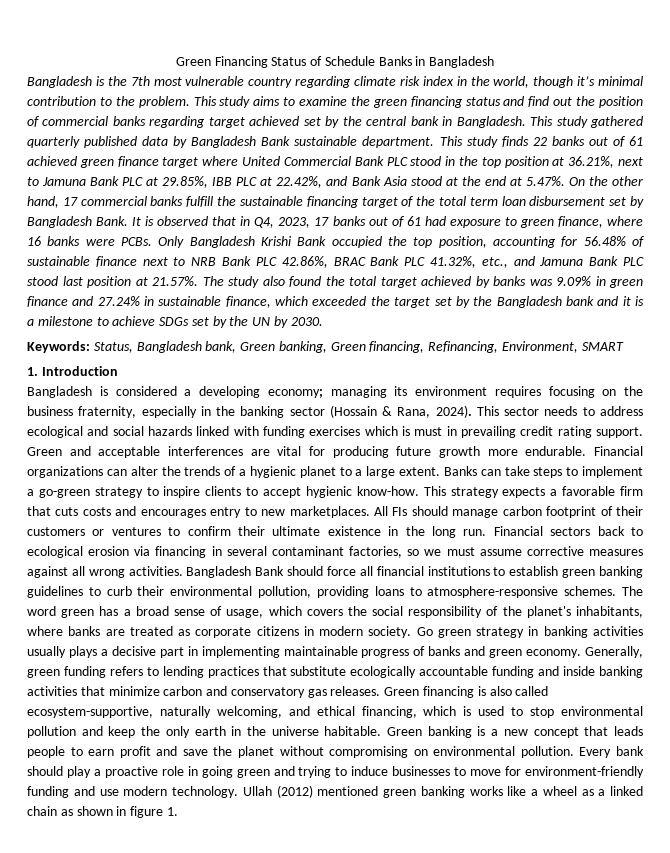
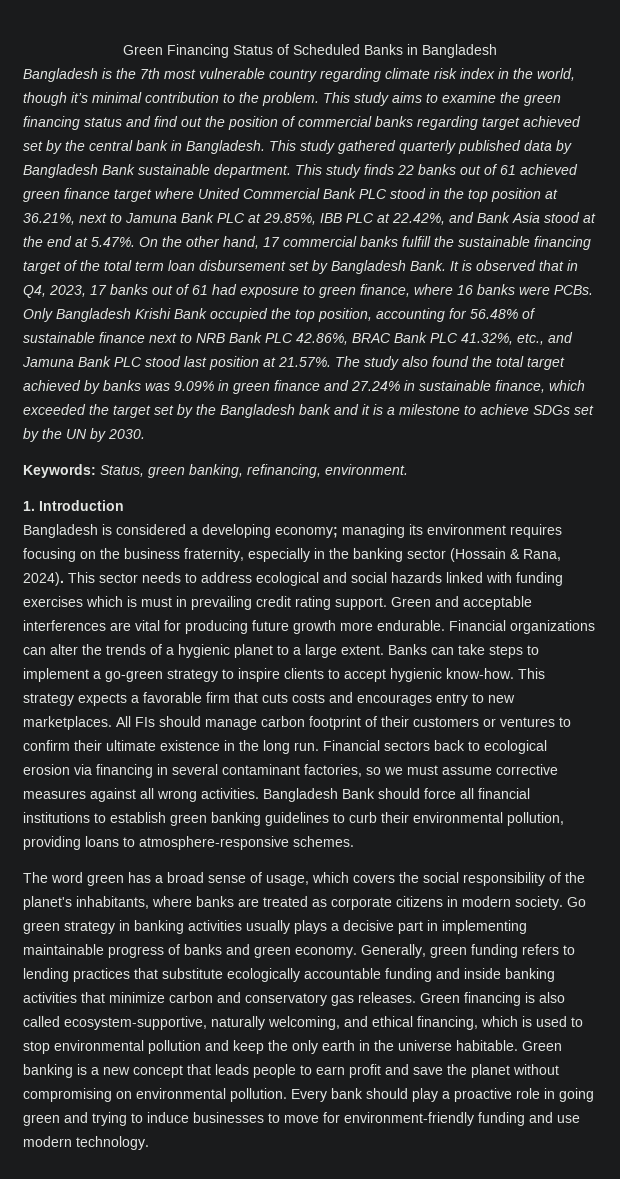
[324,56,375,66] Schedule -> [293,44,360,55] Scheduled
[136,341,624,353] Bangladesh bank, Green banking, Green financing, Refinancing, Environment, SMART -> [148,464,408,478] green banking, refinancing, environment.
(617, 591) none -> (354, 841) //
[242,785,643,798] [27,806,178,818] Ullah (2012) mentioned green banking works like a wheel as a linked chain as shown in figure 1. -> (149, 1143) none

